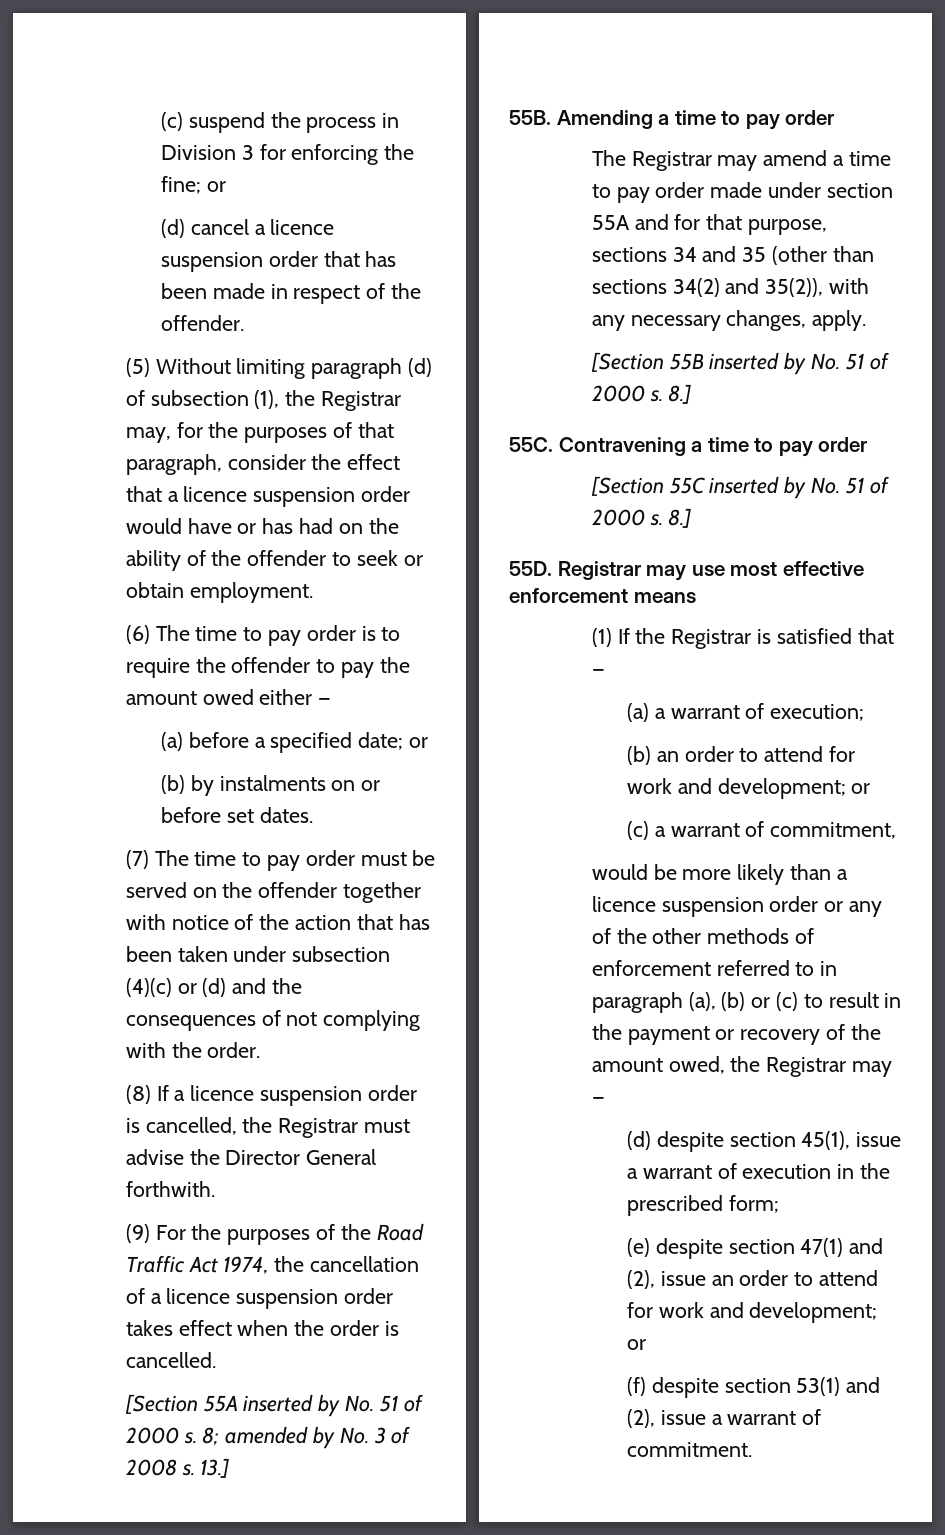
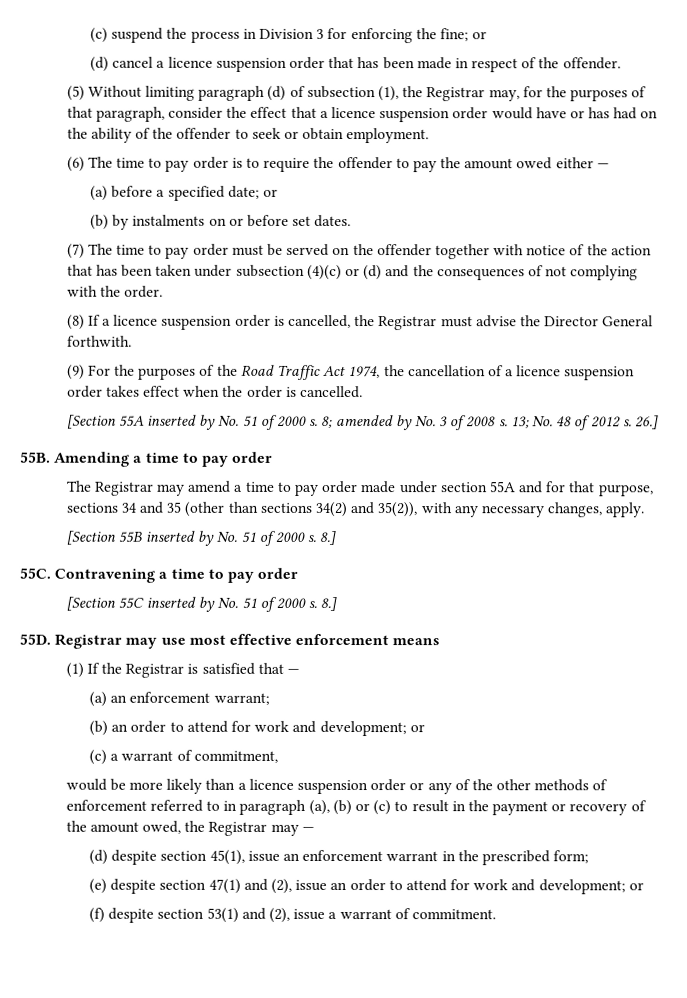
[200,1458,230,1478] 13.] -> [510,415,659,431] 13; No. 48 of 2012 s. 26.]
[654,703,865,721] a warrant of execution; -> [110,691,270,705] an enforcement warrant;
[626,1163,832,1179] a warrant of execution -> [282,849,439,862] an enforcement warrant

